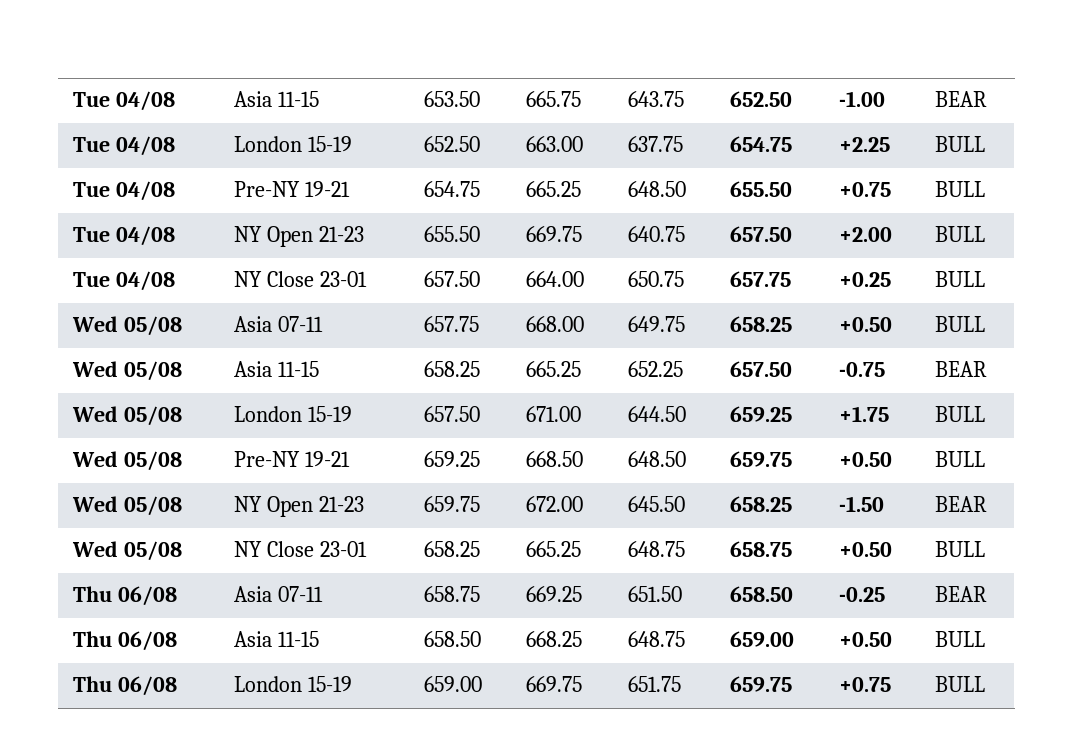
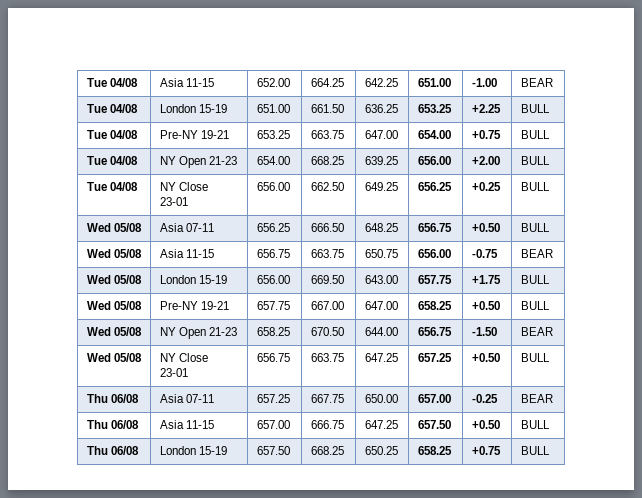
[424,91,481,107] [526,91,582,107] [628,91,685,107] [730,91,793,107] 653.50 | 665.75 | 643.75 | 652.50 -> [256,78,290,87] [310,78,344,87] [364,78,398,87] [417,78,451,87] 652.00 | 664.25 | 642.25 | 651.00
[424,136,481,152] [526,136,584,152] [628,136,684,152] [730,136,793,152] 652.50 | 663.00 | 637.75 | 654.75 -> [256,104,290,113] [310,104,344,113] [364,104,398,113] [417,104,452,113] 651.00 | 661.50 | 636.25 | 653.25
[424,181,481,197] [526,181,582,197] [628,181,687,197] [730,181,793,197] 654.75 | 665.25 | 648.50 | 655.50 -> [256,130,290,139] [310,130,344,139] [364,130,398,139] [417,130,451,139] 653.25 | 663.75 | 647.00 | 654.00
[424,226,481,242] [526,226,583,242] [628,226,686,242] [730,226,793,242] 655.50 | 669.75 | 640.75 | 657.50 -> [256,156,290,165] [310,156,344,165] [364,156,398,165] [417,156,451,165] 654.00 | 668.25 | 639.25 | 656.00
[424,271,481,287] [526,271,585,287] [628,271,685,287] [730,271,792,287] 657.50 | 664.00 | 650.75 | 657.75 -> [256,182,290,191] [310,182,344,191] [364,182,398,191] [417,182,452,191] 656.00 | 662.50 | 649.25 | 656.25
[424,316,480,332] [526,316,585,332] [628,316,686,332] [730,316,793,332] 657.75 | 668.00 | 649.75 | 658.25 -> [256,223,290,232] [310,223,344,232] [364,223,398,232] [417,223,452,232] 656.25 | 666.50 | 648.25 | 656.75
[424,361,481,377] [526,361,582,377] [628,361,684,377] [730,361,793,377] 658.25 | 665.25 | 652.25 | 657.50 -> [256,249,290,258] [310,249,344,258] [364,249,398,258] [417,249,451,258] 656.75 | 663.75 | 650.75 | 656.00
[424,406,481,422] [526,406,582,422] [628,406,687,422] [730,406,793,422] 657.50 | 671.00 | 644.50 | 659.25 -> [256,275,290,284] [310,275,344,284] [364,275,398,284] [417,275,452,284] 656.00 | 669.50 | 643.00 | 657.75
[424,451,481,467] [526,451,584,467] [628,451,687,467] [730,451,793,467] 659.25 | 668.50 | 648.50 | 659.75 -> [256,301,290,310] [310,301,344,310] [364,301,398,310] [417,301,452,310] 657.75 | 667.00 | 647.00 | 658.25
[424,496,481,512] [526,496,584,512] [628,496,686,512] [730,496,793,512] 659.75 | 672.00 | 645.50 | 658.25 -> [256,327,290,336] [310,327,344,336] [364,327,398,336] [417,327,452,336] 658.25 | 670.50 | 644.00 | 656.75
[424,541,481,557] [526,541,582,557] [628,541,686,557] [730,541,793,557] 658.25 | 665.25 | 648.75 | 658.75 -> [256,353,290,362] [310,353,344,362] [364,353,398,362] [417,353,452,362] 656.75 | 663.75 | 647.25 | 657.25
[424,586,481,602] [526,586,583,602] [628,586,683,602] [730,586,794,602] 658.75 | 669.25 | 651.50 | 658.50 -> [256,394,290,403] [310,394,344,403] [364,394,398,403] [417,394,451,403] 657.25 | 667.75 | 650.00 | 657.00
[424,631,482,647] [526,631,583,647] [628,631,686,647] [730,631,795,647] 658.50 | 668.25 | 648.75 | 659.00 -> [256,420,290,429] [310,420,344,429] [364,420,398,429] [417,420,451,429] 657.00 | 666.75 | 647.25 | 657.50
[424,676,483,692] [526,676,583,692] [628,676,682,692] [730,676,793,692] 659.00 | 669.75 | 651.75 | 659.75 -> [256,446,290,455] [310,446,344,455] [364,446,398,455] [417,446,452,455] 657.50 | 668.25 | 650.25 | 658.25

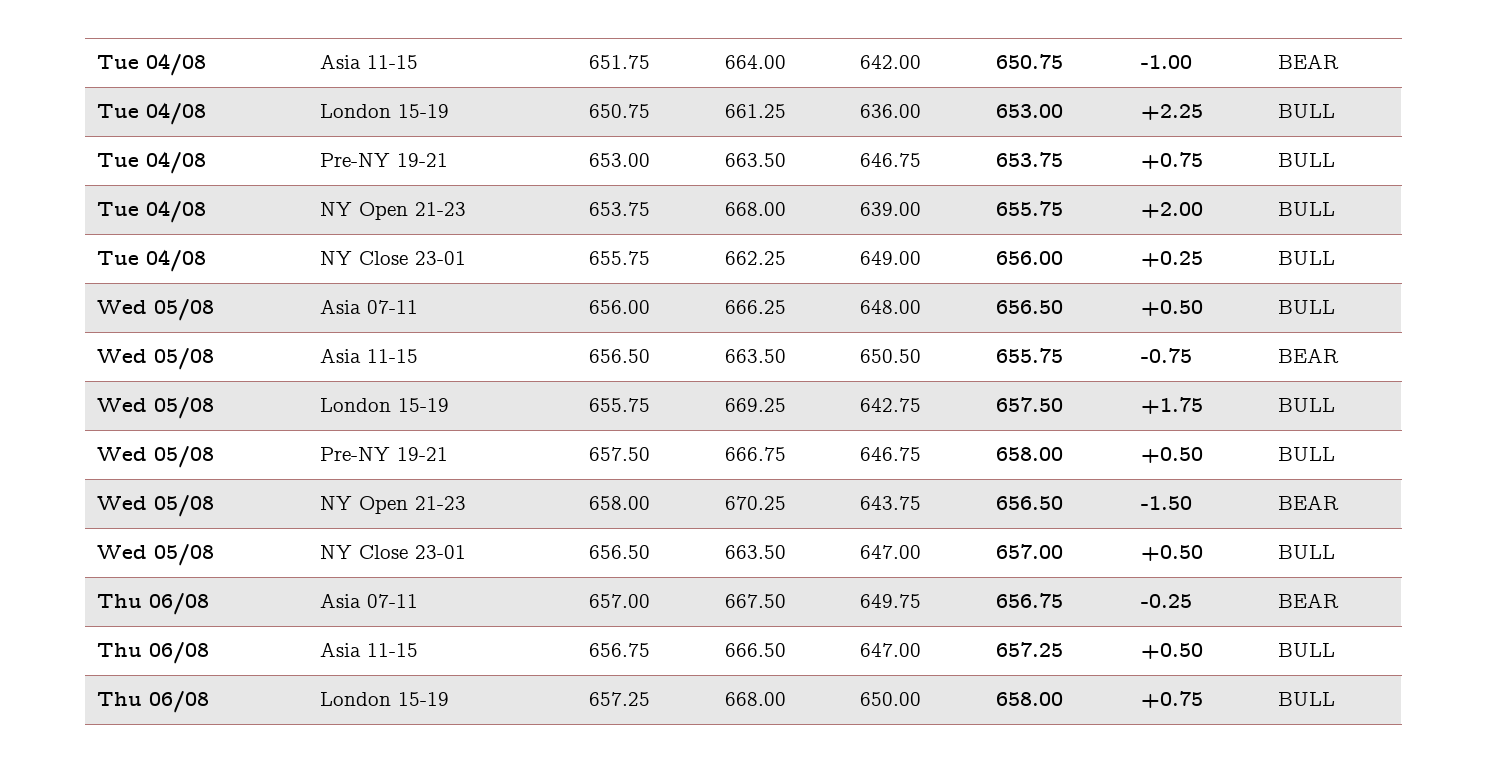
[256,78,290,87] [310,78,344,87] [364,78,398,87] [417,78,451,87] 652.00 | 664.25 | 642.25 | 651.00 -> [589,55,651,69] [725,55,787,69] [860,55,922,69] [996,54,1064,69] 651.75 | 664.00 | 642.00 | 650.75
[256,104,290,113] [310,104,344,113] [364,104,398,113] [417,104,452,113] 651.00 | 661.50 | 636.25 | 653.25 -> [589,104,651,118] [725,104,787,118] [860,104,922,118] [996,104,1064,118] 650.75 | 661.25 | 636.00 | 653.00
[256,130,290,139] [310,130,344,139] [364,130,398,139] [417,130,451,139] 653.25 | 663.75 | 647.00 | 654.00 -> [589,153,651,167] [725,153,787,167] [860,153,922,167] [996,152,1064,167] 653.00 | 663.50 | 646.75 | 653.75
[256,156,290,165] [310,156,344,165] [364,156,398,165] [417,156,451,165] 654.00 | 668.25 | 639.25 | 656.00 -> [589,202,651,216] [725,202,787,216] [860,202,922,216] [996,201,1064,216] 653.75 | 668.00 | 639.00 | 655.75
[256,182,290,191] [310,182,344,191] [364,182,398,191] [417,182,452,191] 656.00 | 662.50 | 649.25 | 656.25 -> [589,251,651,265] [725,251,787,265] [860,251,922,265] [996,251,1064,265] 655.75 | 662.25 | 649.00 | 656.00
[256,223,290,232] [310,223,344,232] [364,223,398,232] [417,223,452,232] 656.25 | 666.50 | 648.25 | 656.75 -> [589,300,651,314] [725,300,787,314] [860,300,922,314] [996,300,1064,314] 656.00 | 666.25 | 648.00 | 656.50
[256,249,290,258] [310,249,344,258] [364,249,398,258] [417,249,451,258] 656.75 | 663.75 | 650.75 | 656.00 -> [589,349,651,363] [725,349,787,363] [860,349,922,363] [996,348,1064,363] 656.50 | 663.50 | 650.50 | 655.75
[256,275,290,284] [310,275,344,284] [364,275,398,284] [417,275,452,284] 656.00 | 669.50 | 643.00 | 657.75 -> [589,398,651,412] [725,398,787,412] [860,398,922,412] [996,397,1064,412] 655.75 | 669.25 | 642.75 | 657.50
[256,301,290,310] [310,301,344,310] [364,301,398,310] [417,301,452,310] 657.75 | 667.00 | 647.00 | 658.25 -> [589,447,651,461] [725,447,787,461] [860,447,922,461] [996,447,1064,461] 657.50 | 666.75 | 646.75 | 658.00
[256,327,290,336] [310,327,344,336] [364,327,398,336] [417,327,452,336] 658.25 | 670.50 | 644.00 | 656.75 -> [589,496,651,510] [725,496,787,510] [860,496,922,510] [996,496,1064,510] 658.00 | 670.25 | 643.75 | 656.50
[256,353,290,362] [310,353,344,362] [364,353,398,362] [417,353,452,362] 656.75 | 663.75 | 647.25 | 657.25 -> [589,545,651,559] [725,545,787,559] [860,545,922,559] [996,544,1064,559] 656.50 | 663.50 | 647.00 | 657.00
[256,394,290,403] [310,394,344,403] [364,394,398,403] [417,394,451,403] 657.25 | 667.75 | 650.00 | 657.00 -> [589,594,651,608] [725,594,787,608] [860,594,922,608] [996,593,1064,608] 657.00 | 667.50 | 649.75 | 656.75
[256,420,290,429] [310,420,344,429] [364,420,398,429] [417,420,451,429] 657.00 | 666.75 | 647.25 | 657.50 -> [589,643,651,657] [725,643,787,657] [860,643,922,657] [996,642,1064,657] 656.75 | 666.50 | 647.00 | 657.25
[256,446,290,455] [310,446,344,455] [364,446,398,455] [417,446,452,455] 657.50 | 668.25 | 650.25 | 658.25 -> [589,692,651,706] [725,692,787,706] [860,692,922,706] [996,692,1064,706] 657.25 | 668.00 | 650.00 | 658.00

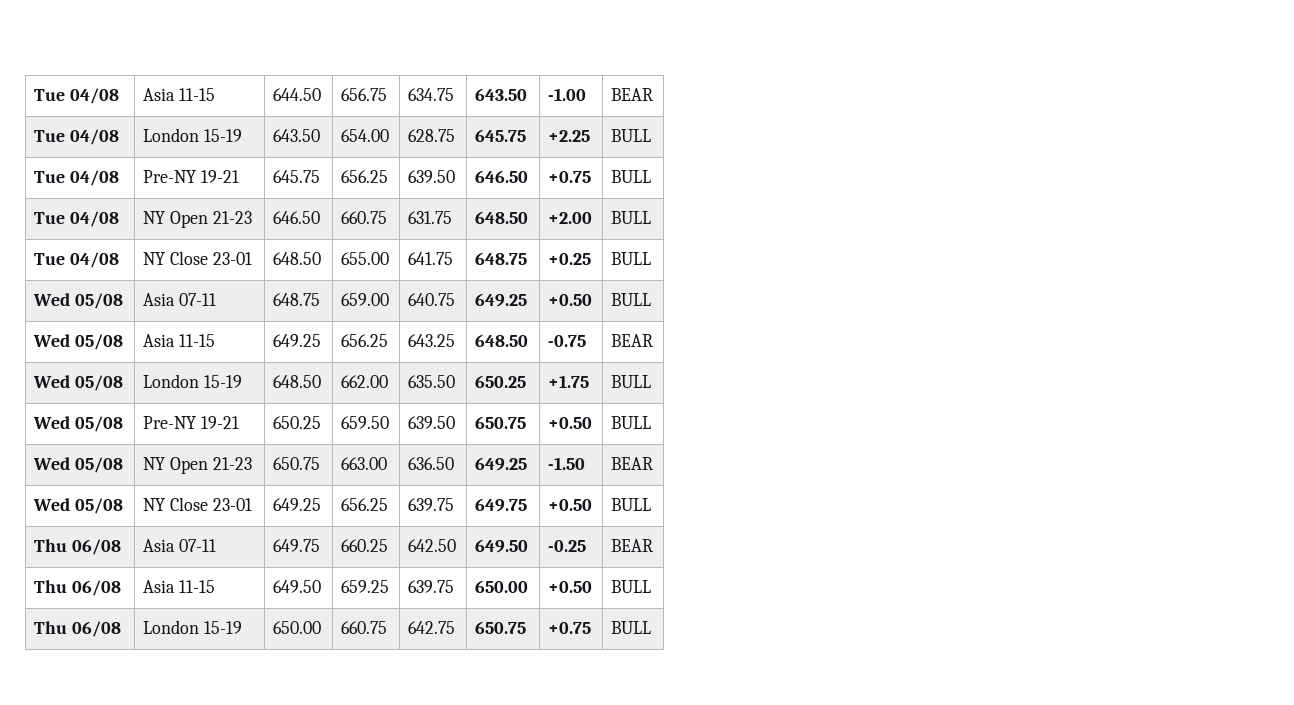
[589,55,651,69] [725,55,787,69] [860,55,922,69] [996,54,1064,69] 651.75 | 664.00 | 642.00 | 650.75 -> [273,88,322,101] [341,88,388,101] [408,88,455,101] [475,88,528,101] 644.50 | 656.75 | 634.75 | 643.50
[589,104,651,118] [725,104,787,118] [860,104,922,118] [996,104,1064,118] 650.75 | 661.25 | 636.00 | 653.00 -> [273,129,321,142] [341,129,390,142] [408,129,456,142] [475,129,527,142] 643.50 | 654.00 | 628.75 | 645.75
[589,153,651,167] [725,153,787,167] [860,153,922,167] [996,152,1064,167] 653.00 | 663.50 | 646.75 | 653.75 -> [273,170,321,183] [341,170,389,183] [408,170,456,183] [475,170,529,183] 645.75 | 656.25 | 639.50 | 646.50
[589,202,651,216] [725,202,787,216] [860,202,922,216] [996,201,1064,216] 653.75 | 668.00 | 639.00 | 655.75 -> [273,211,321,224] [341,211,388,224] [408,211,453,224] [475,211,529,224] 646.50 | 660.75 | 631.75 | 648.50
[589,251,651,265] [725,251,787,265] [860,251,922,265] [996,251,1064,265] 655.75 | 662.25 | 649.00 | 656.00 -> [273,252,322,265] [341,252,390,265] [408,252,454,265] [475,252,528,265] 648.50 | 655.00 | 641.75 | 648.75
[589,300,651,314] [725,300,787,314] [860,300,922,314] [996,300,1064,314] 656.00 | 666.25 | 648.00 | 656.50 -> [273,293,321,306] [341,293,390,306] [408,293,456,306] [475,293,528,307] 648.75 | 659.00 | 640.75 | 649.25
[589,349,651,363] [725,349,787,363] [860,349,922,363] [996,348,1064,363] 656.50 | 663.50 | 650.50 | 655.75 -> [273,334,322,347] [341,334,389,347] [408,334,456,347] [475,334,529,347] 649.25 | 656.25 | 643.25 | 648.50
[589,398,651,412] [725,398,787,412] [860,398,922,412] [996,397,1064,412] 655.75 | 669.25 | 642.75 | 657.50 -> [273,375,322,388] [341,375,389,388] [408,375,456,388] [475,375,527,388] 648.50 | 662.00 | 635.50 | 650.25
[589,447,651,461] [725,447,787,461] [860,447,922,461] [996,447,1064,461] 657.50 | 666.75 | 646.75 | 658.00 -> [273,416,322,429] [341,416,390,429] [408,416,456,429] [475,416,527,429] 650.25 | 659.50 | 639.50 | 650.75
[589,496,651,510] [725,496,787,510] [860,496,922,510] [996,496,1064,510] 658.00 | 670.25 | 643.75 | 656.50 -> [273,457,321,470] [341,457,388,470] [408,457,455,470] [475,457,528,471] 650.75 | 663.00 | 636.50 | 649.25
[589,545,651,559] [725,545,787,559] [860,545,922,559] [996,544,1064,559] 656.50 | 663.50 | 647.00 | 657.00 -> [273,498,322,511] [341,498,389,511] [408,498,455,511] [475,498,528,512] 649.25 | 656.25 | 639.75 | 649.75
[589,594,651,608] [725,594,787,608] [860,594,922,608] [996,593,1064,608] | 657.00 | 667.50 | 649.75 | 656.75 -> [273,539,321,552] [341,539,389,552] [408,539,457,552] [475,539,529,553] | 649.75 | 660.25 | 642.50 | 649.50
[589,643,651,657] [725,643,787,657] [860,643,922,657] [996,642,1064,657] 656.75 | 666.50 | 647.00 | 657.25 -> [273,580,322,593] [341,580,390,593] [408,580,455,593] [475,580,529,593] 649.50 | 659.25 | 639.75 | 650.00
[589,692,651,706] [725,692,787,706] [860,692,922,706] [996,692,1064,706] | 657.25 | 668.00 | 650.00 | 658.00 -> [273,621,322,634] [341,621,388,634] [408,621,456,634] [475,621,527,634] | 650.00 | 660.75 | 642.75 | 650.75

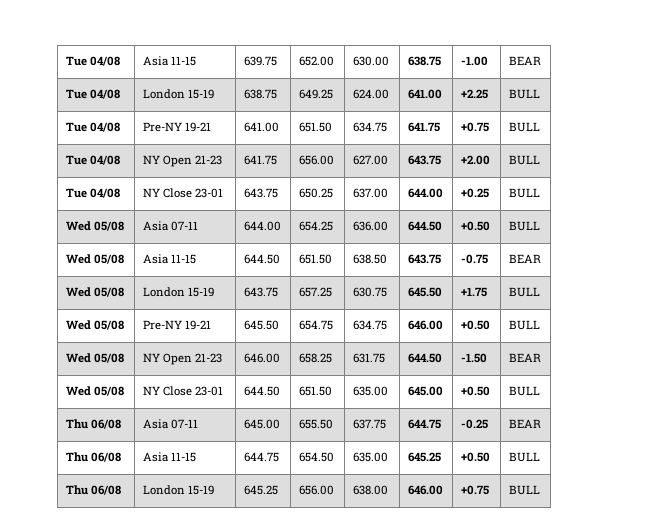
[273,88,322,101] [341,88,388,101] [408,88,455,101] [475,88,528,101] 644.50 | 656.75 | 634.75 | 643.50 -> [243,56,277,66] [298,56,334,66] [352,56,389,66] [407,56,441,66] 639.75 | 652.00 | 630.00 | 638.75
[273,129,321,142] [341,129,390,142] [408,129,456,142] [475,129,527,142] 643.50 | 654.00 | 628.75 | 645.75 -> [243,89,277,99] [298,89,333,99] [352,89,389,99] [407,89,442,99] 638.75 | 649.25 | 624.00 | 641.00
[273,170,321,183] [341,170,389,183] [408,170,456,183] [475,170,529,183] 645.75 | 656.25 | 639.50 | 646.50 -> [243,122,279,132] [298,122,332,132] [352,122,387,132] [407,122,440,132] 641.00 | 651.50 | 634.75 | 641.75
[273,211,321,224] [341,211,388,224] [408,211,453,224] [475,211,529,224] 646.50 | 660.75 | 631.75 | 648.50 -> [243,155,277,165] [298,155,334,165] [352,155,388,165] [407,155,441,165] 641.75 | 656.00 | 627.00 | 643.75
[273,252,322,265] [341,252,390,265] [408,252,454,265] [475,252,528,265] 648.50 | 655.00 | 641.75 | 648.75 -> [243,188,278,198] [298,188,333,198] [352,188,388,198] [407,188,443,198] 643.75 | 650.25 | 637.00 | 644.00
[273,293,321,306] [341,293,390,306] [408,293,456,306] [475,293,528,307] 648.75 | 659.00 | 640.75 | 649.25 -> [243,221,281,231] [298,221,333,231] [352,221,388,231] [407,221,442,231] 644.00 | 654.25 | 636.00 | 644.50
[273,334,322,347] [341,334,389,347] [408,334,456,347] [475,334,529,347] 649.25 | 656.25 | 643.25 | 648.50 -> [243,254,280,264] [298,254,332,264] [352,254,387,264] [407,254,441,264] 644.50 | 651.50 | 638.50 | 643.75
[273,375,322,388] [341,375,389,388] [408,375,456,388] [475,375,527,388] 648.50 | 662.00 | 635.50 | 650.25 -> [243,287,278,297] [298,287,332,297] [352,287,387,297] [407,287,442,297] 643.75 | 657.25 | 630.75 | 645.50
[273,416,322,429] [341,416,390,429] [408,416,456,429] [475,416,527,429] 650.25 | 659.50 | 639.50 | 650.75 -> [243,320,279,330] [298,320,333,330] [352,320,387,330] [407,320,443,330] 645.50 | 654.75 | 634.75 | 646.00
[273,457,321,470] [341,457,388,470] [408,457,455,470] [475,457,528,471] 650.75 | 663.00 | 636.50 | 649.25 -> [243,353,280,363] [298,353,332,363] [352,353,385,363] [407,353,442,363] 646.00 | 658.25 | 631.75 | 644.50
[273,498,322,511] [341,498,389,511] [408,498,455,511] [475,498,528,512] 649.25 | 656.25 | 639.75 | 649.75 -> [243,386,280,396] [298,386,332,396] [352,386,388,396] [407,386,443,396] 644.50 | 651.50 | 635.00 | 645.00
[273,539,321,552] [341,539,389,552] [408,539,457,552] [475,539,529,553] 649.75 | 660.25 | 642.50 | 649.50 -> [243,419,280,429] [298,419,333,429] [352,419,386,429] [407,419,441,429] 645.00 | 655.50 | 637.75 | 644.75
[273,580,322,593] [341,580,390,593] [408,580,455,593] [475,580,529,593] 649.50 | 659.25 | 639.75 | 650.00 -> [243,452,279,462] [298,452,334,462] [352,452,388,462] [407,452,441,462] 644.75 | 654.50 | 635.00 | 645.25
[273,621,322,634] [341,621,388,634] [408,621,456,634] [475,621,527,634] 650.00 | 660.75 | 642.75 | 650.75 -> [243,485,278,495] [298,485,334,495] [352,485,388,495] [407,485,443,495] 645.25 | 656.00 | 638.00 | 646.00

